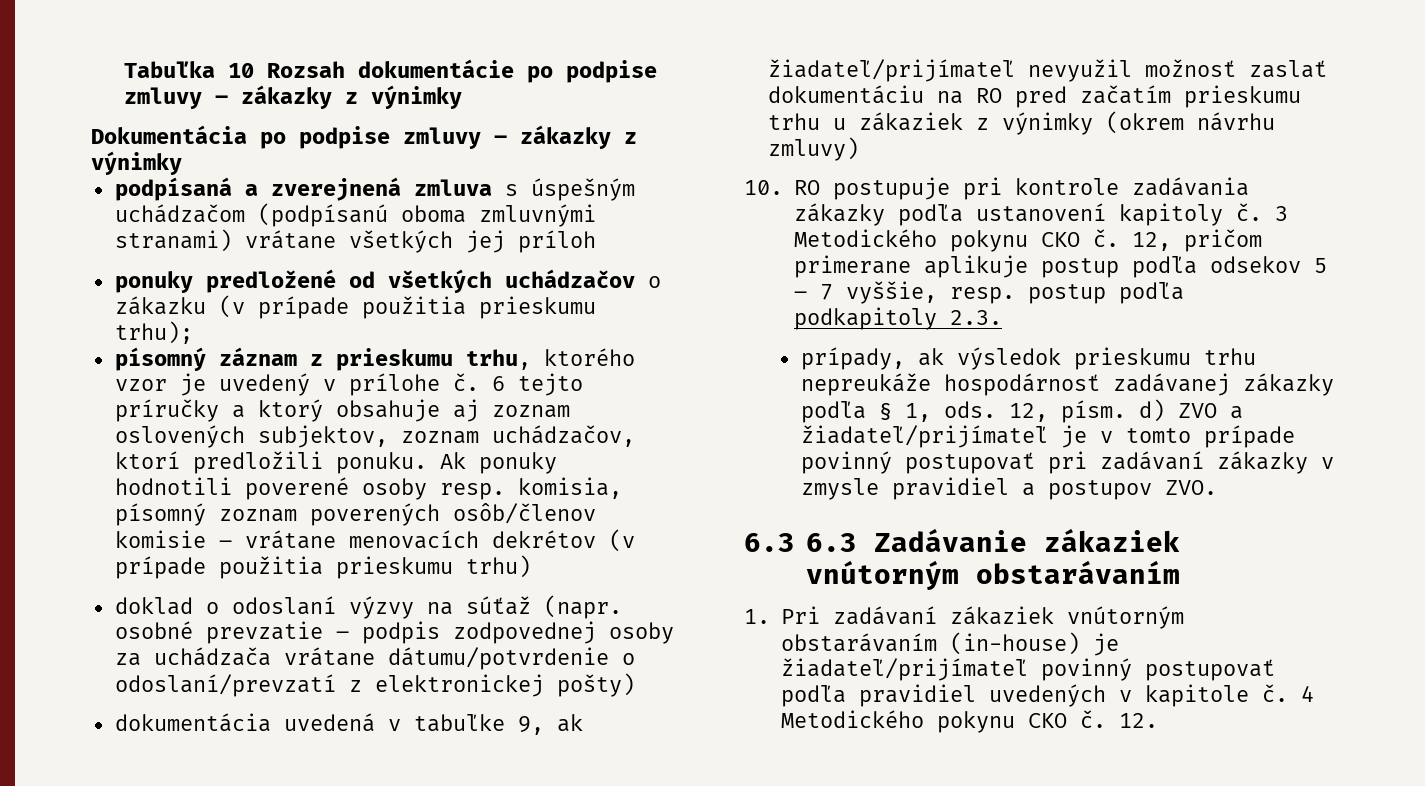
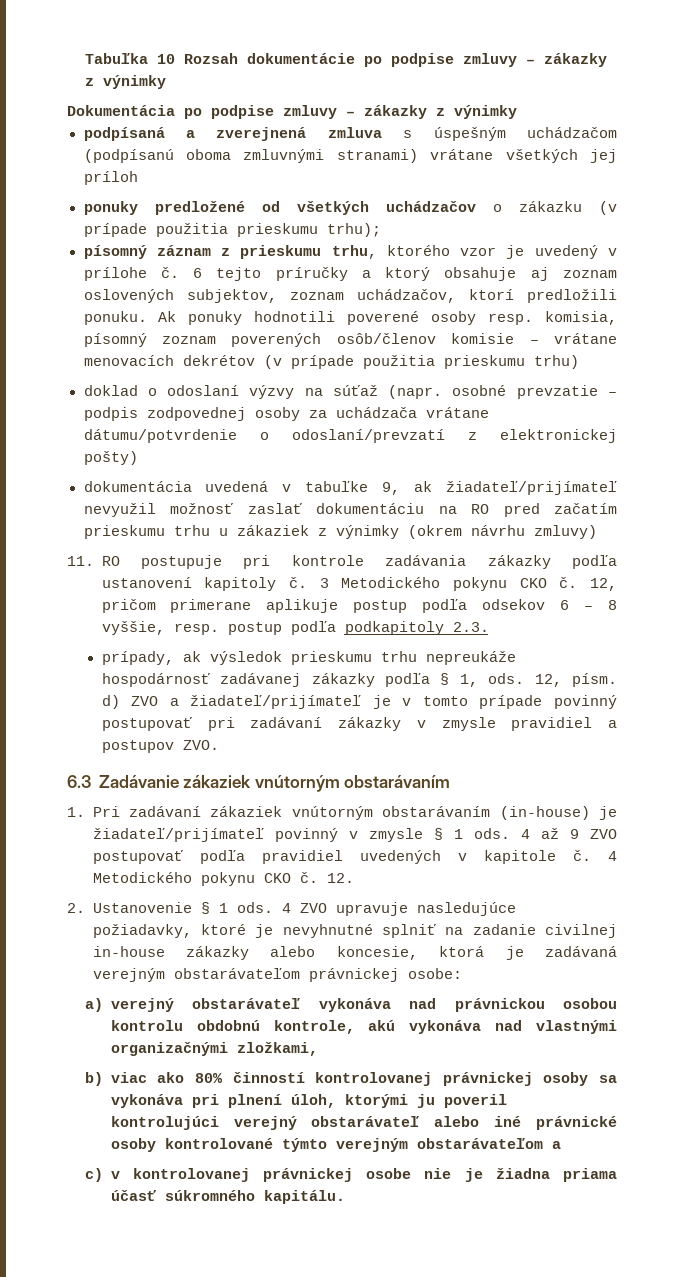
[744,180,783,195] 10. -> [67,556,94,566] 11.
[1313,258,1327,273] [793,284,833,300] 5 – 7 -> [560,600,617,610] 6 – 8
[805,533,857,552] 6.3 -> (91, 781) none
(1132, 669) none -> [348,828,618,842] v zmysle § 1 ods. 4 až 9 ZVO
(1158, 720) none -> [67,902,516,916] [92,924,617,938] [92,946,617,960] [92,968,462,982] [85,998,617,1012] [110,1020,617,1034] [110,1042,318,1056] [85,1072,617,1086] [110,1094,507,1108] [110,1116,617,1130] [110,1138,561,1152] [85,1168,617,1182] [110,1190,345,1204] // 2. Ustanovenie § 1 ods. 4 ZVO upravuje nasledujúce požiadavky, ktoré je nevyhnutné splniť na zadanie civilnej in-house zákazky alebo koncesie, ktorá je zadávaná verejným obstarávateľom právnickej osobe: // a) verejný obstarávateľ vykonáva nad právnickou osobou kontrolu obdobnú kontrole, akú vykonáva nad vlastnými organizačnými zložkami, // b) viac ako 80% činností kontrolovanej právnickej osoby sa vykonáva pri plnení úloh, ktorými ju poveril kontrolujúci verejný obstarávateľ alebo iné právnické osoby kontrolované týmto verejným obstarávateľom a // c) v kontrolovanej právnickej osobe nie je žiadna priama účasť súkromného kapitálu.

